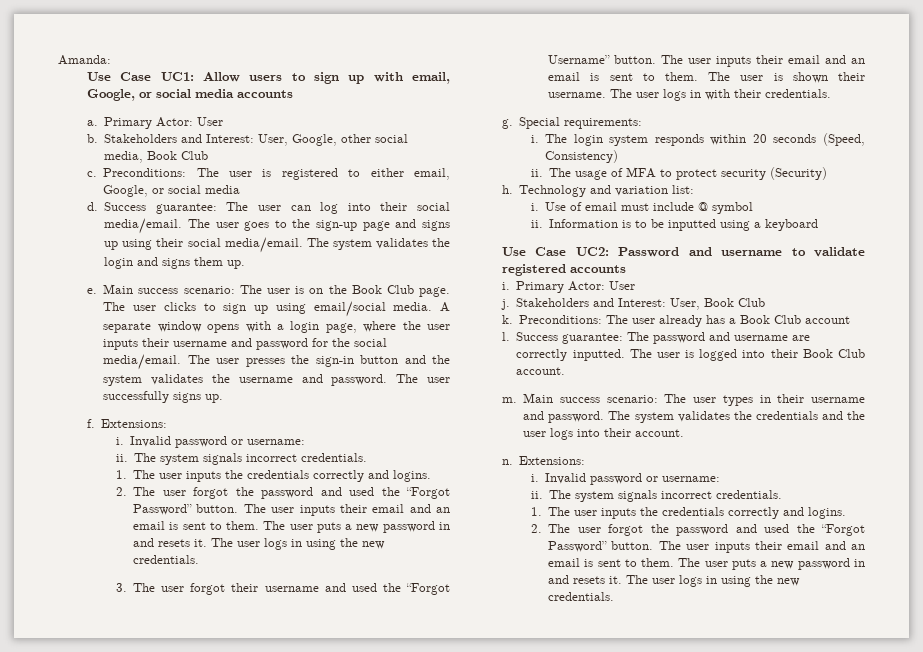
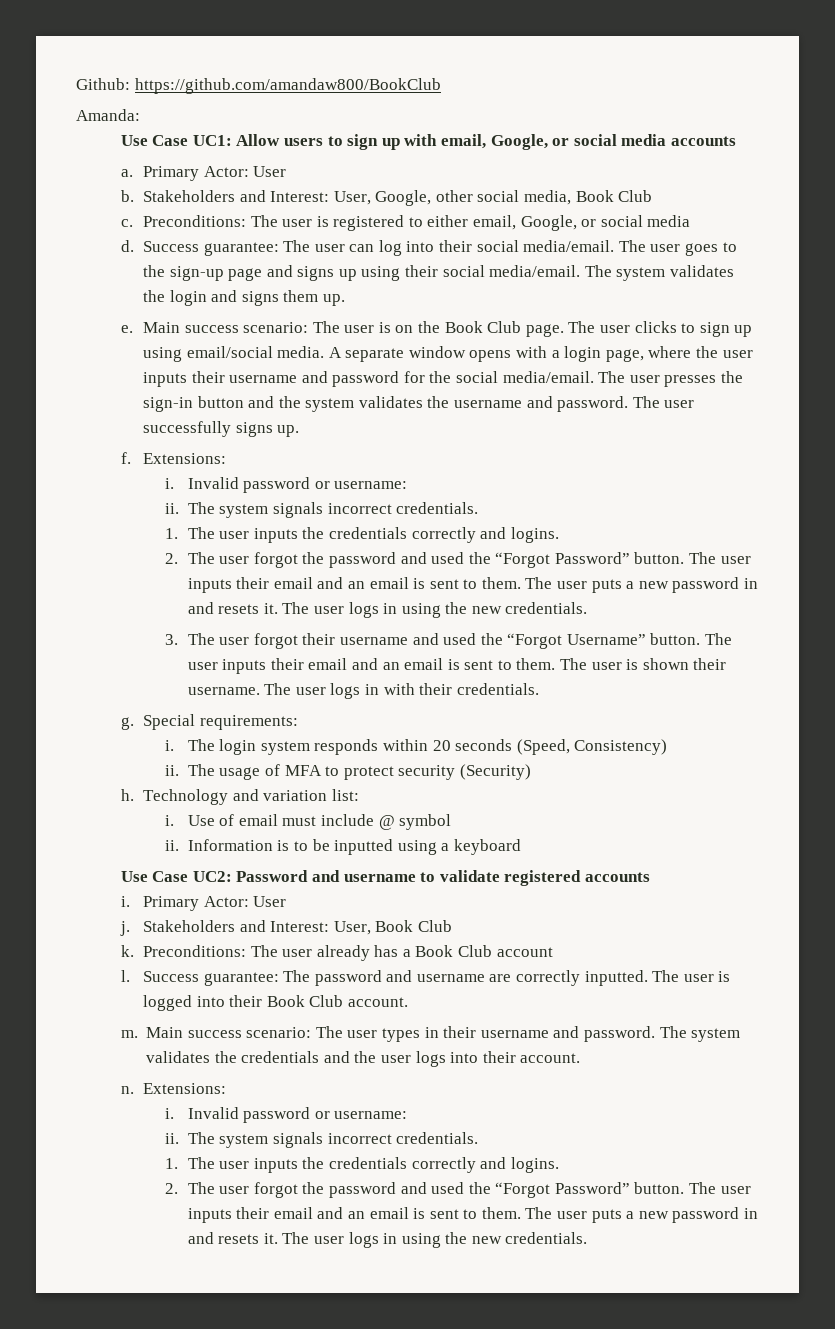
(58, 60) none -> [76,78,441,94] Github: https://github.com/amandaw800/BookClub //

